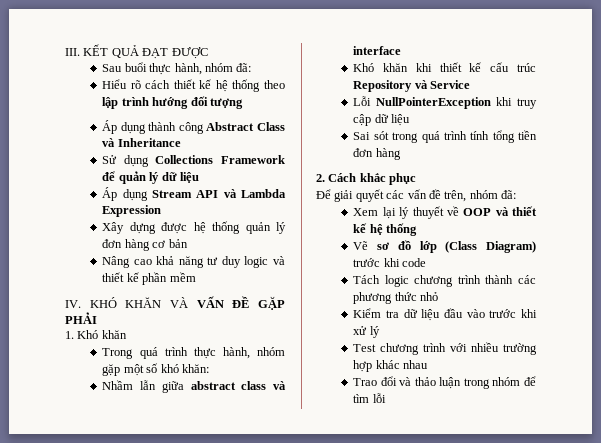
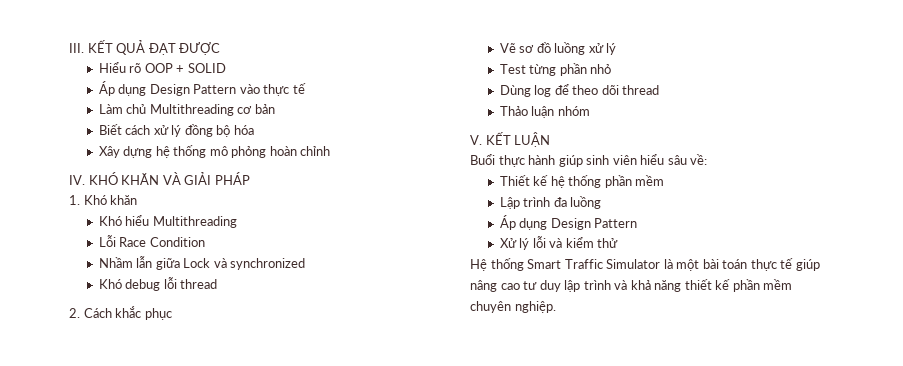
[102,62,252,75] [102,79,285,92] [102,96,243,109] [102,120,285,134] [102,138,181,147] [102,155,285,167] [102,171,199,184] [102,187,286,201] [102,205,162,217] Sau buổi thực hành, nhóm đã: // Hiểu rõ cách thiết kế hệ thống theo lập trình hướng đối tượng // Áp dụng thành công Abstract Class và Inheritance // Sử dụng Collections Framework để quản lý dữ liệu // Áp dụng Stream API và Lambda Expression -> [98,62,226,73] [98,81,306,96] [98,104,275,116] [98,124,254,137] Hiểu rõ OOP + SOLID // Áp dụng Design Pattern vào thực tế // Làm chủ Multithreading cơ bản // Biết cách xử lý đồng bộ hóa
[161,221,286,234] [102,239,188,251] [102,256,285,268] [102,272,196,285] được hệ thống quản lý đơn hàng cơ bản // Nâng cao khả năng tư duy logic và thiết kế phần mềm -> [155,145,331,158] hệ thống mô phỏng hoàn chỉnh
[196,296,285,310] [65,312,97,324] VẤN ĐỀ GẶP PHẢI -> [184,172,250,185] GIẢI PHÁP
[102,347,285,359] [102,363,209,376] [102,380,286,393] [353,46,402,55] [353,62,536,72] [353,80,471,92] [353,96,537,109] [353,114,411,126] [353,130,537,143] [353,148,401,160] [316,173,417,185] [316,189,516,202] [353,206,537,219] [353,223,418,236] [353,240,536,253] [353,258,427,267] [353,275,536,287] [353,292,439,304] [353,308,537,321] [353,326,380,338] [353,342,537,355] [353,360,429,372] [353,376,536,389] [353,393,386,403] Trong quá trình thực hành, nhóm gặp một số khó khăn: // Nhầm lẫn giữa abstract class và interface // Khó khăn khi thiết kế cấu trúc Repository và Service // Lỗi NullPointerException khi truy cập dữ liệu // Sai sót trong quá trình tính tổng tiền đơn hàng // 2. Cách khắc phục // Để giải quyết các vấn đề trên, nhóm đã: // Xem lại lý thuyết về OOP và thiết kế hệ thống // Vẽ sơ đồ lớp (Class Diagram) trước khi code // Tách logic chương trình thành các phương thức nhỏ // Kiểm tra dữ liệu đầu vào trước khi xử lý // Test chương trình với nhiều trường hợp khác nhau // Trao đổi và thảo luận trong nhóm để tìm lỗi -> [98,215,237,228] [98,235,205,247] [98,256,306,270] [98,277,218,291] [69,306,172,320] [499,42,617,55] [499,63,612,76] [499,84,660,97] [499,106,590,118] [470,132,551,147] [470,154,708,167] [499,175,665,188] [499,196,602,209] [499,215,638,230] [499,236,619,250] [470,258,820,271] [470,279,793,292] [470,301,556,313] Khó hiểu Multithreading // Lỗi Race Condition // Nhầm lẫn giữa Lock và synchronized // Khó debug lỗi thread // 2. Cách khắc phục // Vẽ sơ đồ luồng xử lý // Test từng phần nhỏ // Dùng log để theo dõi thread // Thảo luận nhóm // V. KẾT LUẬN // Buổi thực hành giúp sinh viên hiểu sâu về: // Thiết kế hệ thống phần mềm // Lập trình đa luồng // Áp dụng Design Pattern // Xử lý lỗi và kiểm thử // Hệ thống Smart Traffic Simulator là một bài toán thực tế giúp nâng cao tư duy lập trình và khả năng thiết kế phần mềm chuyên nghiệp.

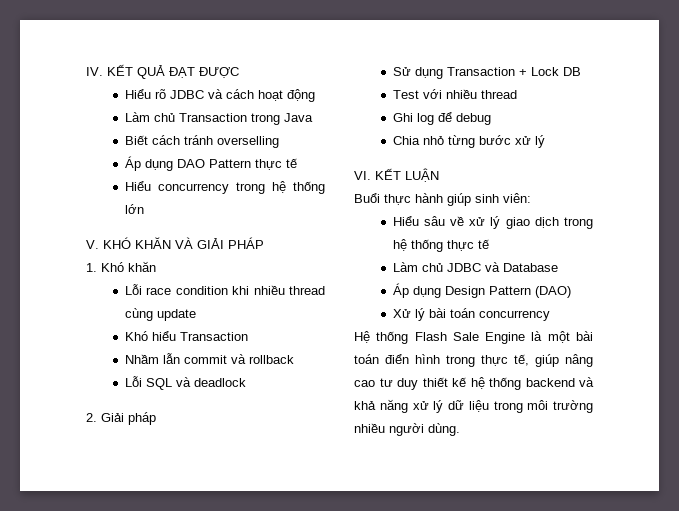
[69,43,84,53] III. -> [86,67,103,76] IV.
[144,63,226,73] [98,81,306,96] [98,104,275,116] [98,124,254,137] [98,145,331,158] [69,175,85,185] OOP + SOLID // Áp dụng Design Pattern vào thực tế // Làm chủ Multithreading cơ bản // Biết cách xử lý đồng bộ hóa // Xây dựng hệ thống mô phỏng hoàn chỉnh // IV. -> [169,89,315,102] [124,112,313,125] [124,135,279,148] [124,156,298,171] [124,181,325,194] [124,204,144,214] [86,240,99,249] JDBC và cách hoạt động // Làm chủ Transaction trong Java // Biết cách tránh overselling // Áp dụng DAO Pattern thực tế // Hiểu concurrency trong hệ thống lớn // V.
[98,215,237,228] [98,235,205,247] [98,256,306,270] [98,277,218,291] [69,306,172,320] [499,42,617,55] [499,63,612,76] [499,84,660,97] [499,106,590,118] [470,135,482,145] Khó hiểu Multithreading // Lỗi Race Condition // Nhầm lẫn giữa Lock và synchronized // Khó debug lỗi thread // 2. Cách khắc phục // Vẽ sơ đồ luồng xử lý // Test từng phần nhỏ // Dùng log để theo dõi thread // Thảo luận nhóm // V. -> [124,284,325,295] [124,308,196,321] [124,331,248,341] [124,353,294,364] [124,376,246,390] [86,412,156,425] [392,67,581,79] [392,89,517,99] [392,112,491,125] [392,135,545,148] [354,171,371,180] Lỗi race condition khi nhiều thread cùng update // Khó hiểu Transaction // Nhầm lẫn commit và rollback // Lỗi SQL và deadlock // 2. Giải pháp // Sử dụng Transaction + Lock DB // Test với nhiều thread // Ghi log để debug // Chia nhỏ từng bước xử lý // VI.
[612,154,708,165] [499,175,665,188] [499,196,602,209] [499,215,638,230] viên hiểu sâu về: // Thiết kế hệ thống phần mềm // Lập trình đa luồng // Áp dụng Design Pattern -> [503,193,531,203] [392,216,593,229] [392,239,490,252] [392,262,558,272] [392,283,571,298] viên: // Hiểu sâu về xử lý giao dịch trong hệ thống thực tế // Làm chủ JDBC và Database // Áp dụng Design Pattern (DAO)
[532,236,619,248] lỗi và kiểm thử -> [428,308,550,321] bài toán concurrency
[527,259,661,269] Smart Traffic Simulator -> [414,332,526,344] Flash Sale Engine
[750,258,794,271] thực tế -> [385,354,529,367] điển hình trong thực tế,
[564,279,793,292] [470,301,556,313] lập trình và khả năng thiết kế phần mềm chuyên nghiệp. -> [422,377,594,390] [354,399,593,413] [354,423,460,436] thiết kế hệ thống backend và khả năng xử lý dữ liệu trong môi trường nhiều người dùng.

